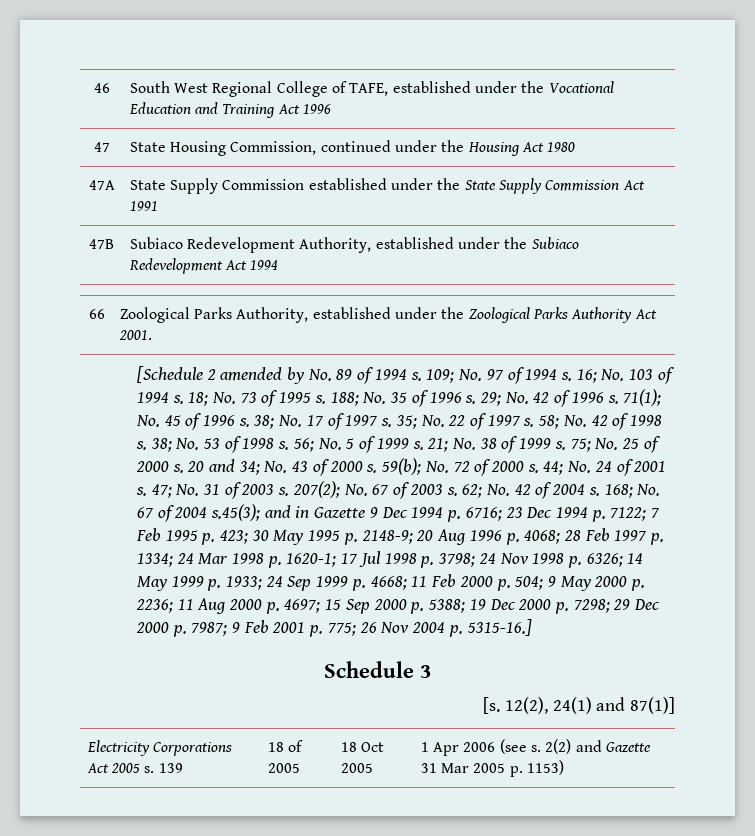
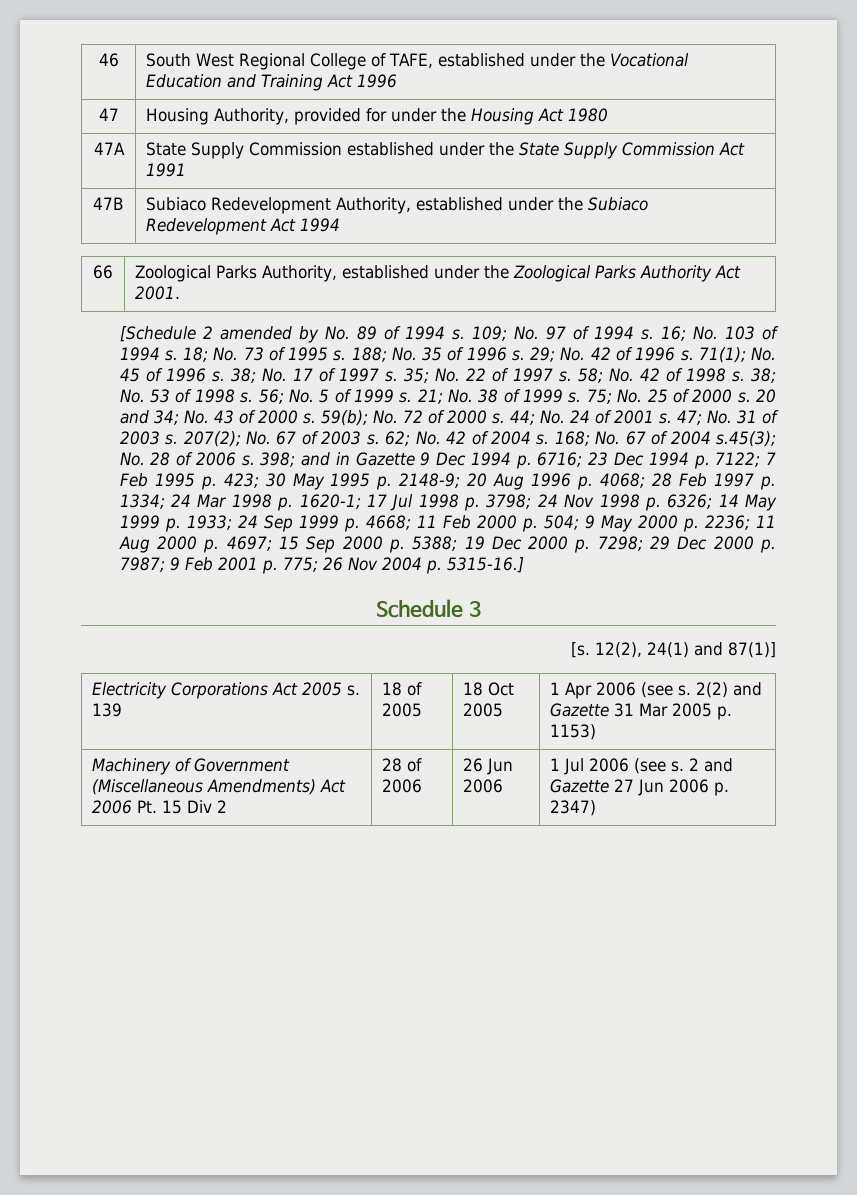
[129,140,391,156] State Housing Commission, continued -> [146,108,388,125] Housing Authority, provided for
(260, 512) none -> [119,452,296,467] No. 28 of 2006 s. 398;
(564, 767) none -> [92,758,291,775] [92,779,347,795] [92,800,228,814] [382,758,423,772] [382,779,423,793] [463,758,514,775] [463,779,504,793] [550,758,734,775] [550,779,730,796] [550,800,597,816] // Machinery of Government (Miscellaneous Amendments) Act 2006 Pt. 15 Div 2 | 28 of 2006 | 26 Jun 2006 | 1 Jul 2006 (see s. 2 and Gazette 27 Jun 2006 p. 2347)

